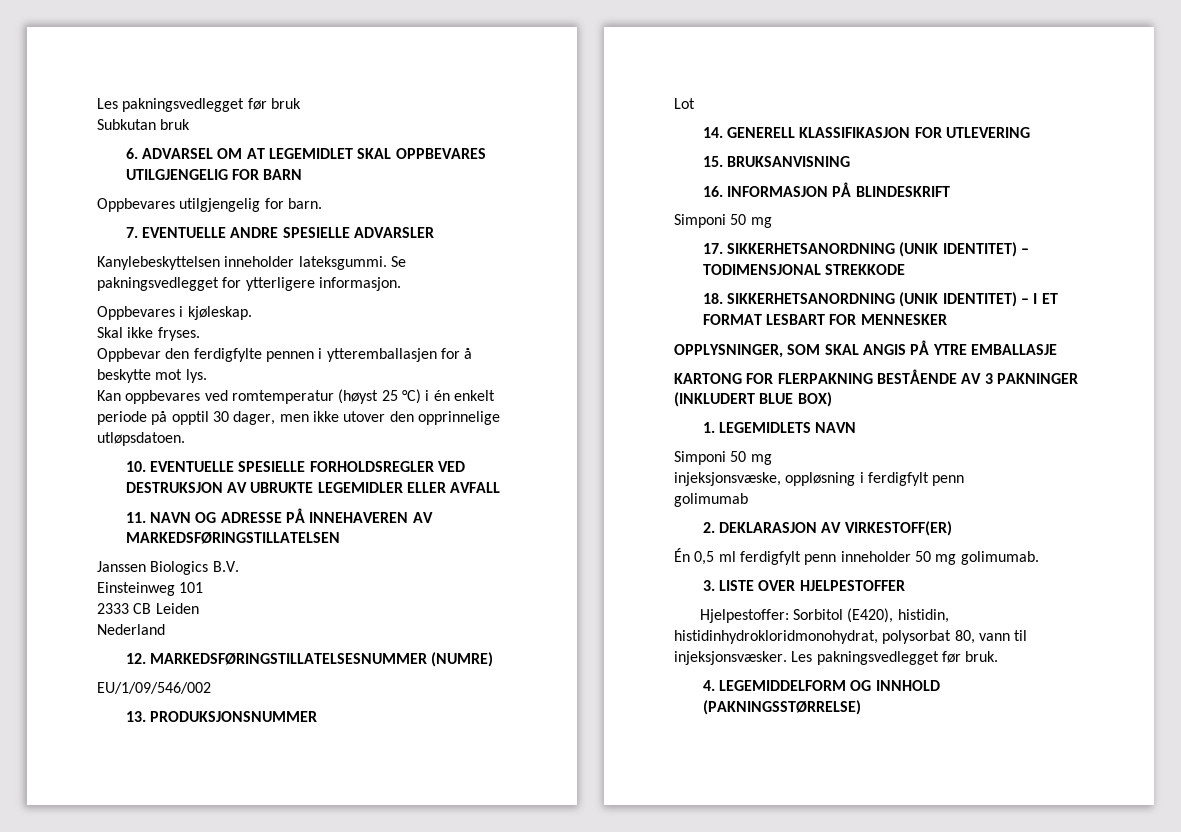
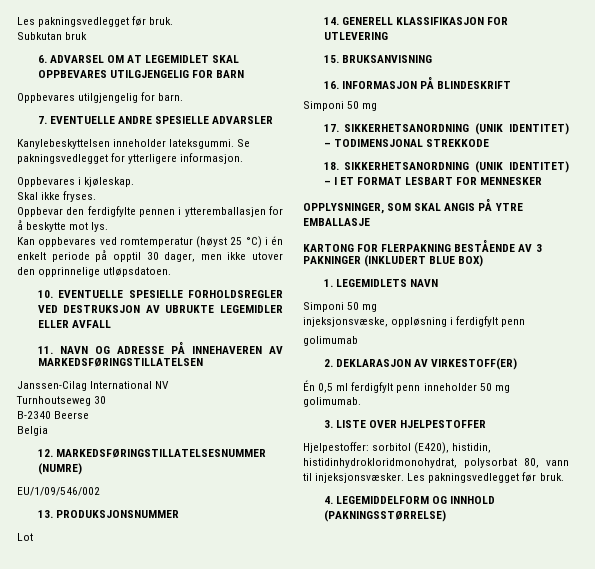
[97,98,301,112] Les pakningsvedlegget før bruk -> [17,16,174,27] Les pakningsvedlegget før bruk.
[97,561,239,575] [97,582,204,596] [97,603,199,614] [97,624,165,635] Janssen Biologics B.V. // Einsteinweg 101 // 2333 CB Leiden // Nederland -> [17,381,170,391] [16,396,107,406] [17,411,90,419] [17,426,48,436] Janssen-Cilag International NV // Turnhoutseweg 30 // B-2340 Beerse // Belgia
[792,609,843,620] Sorbitol -> [372,443,412,451] sorbitol

